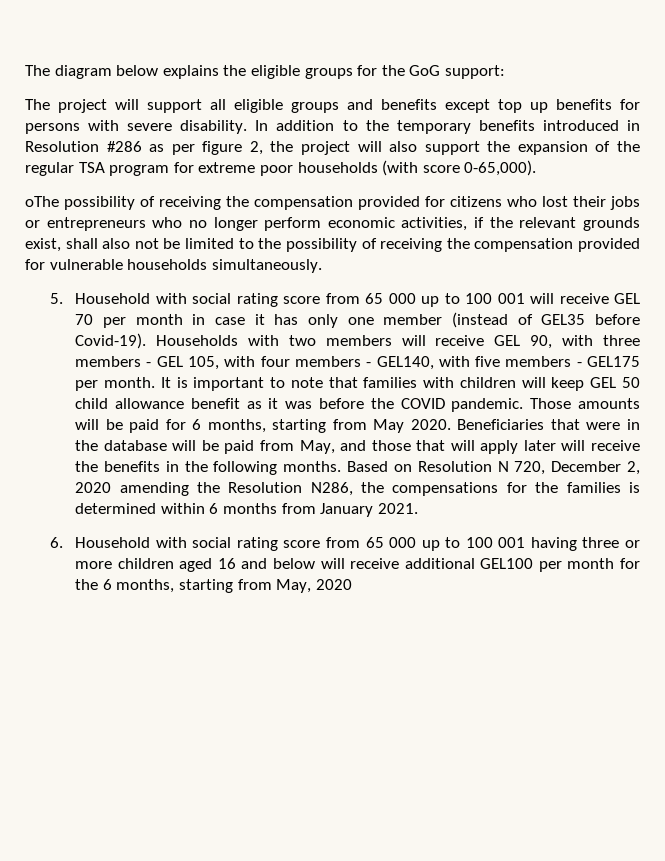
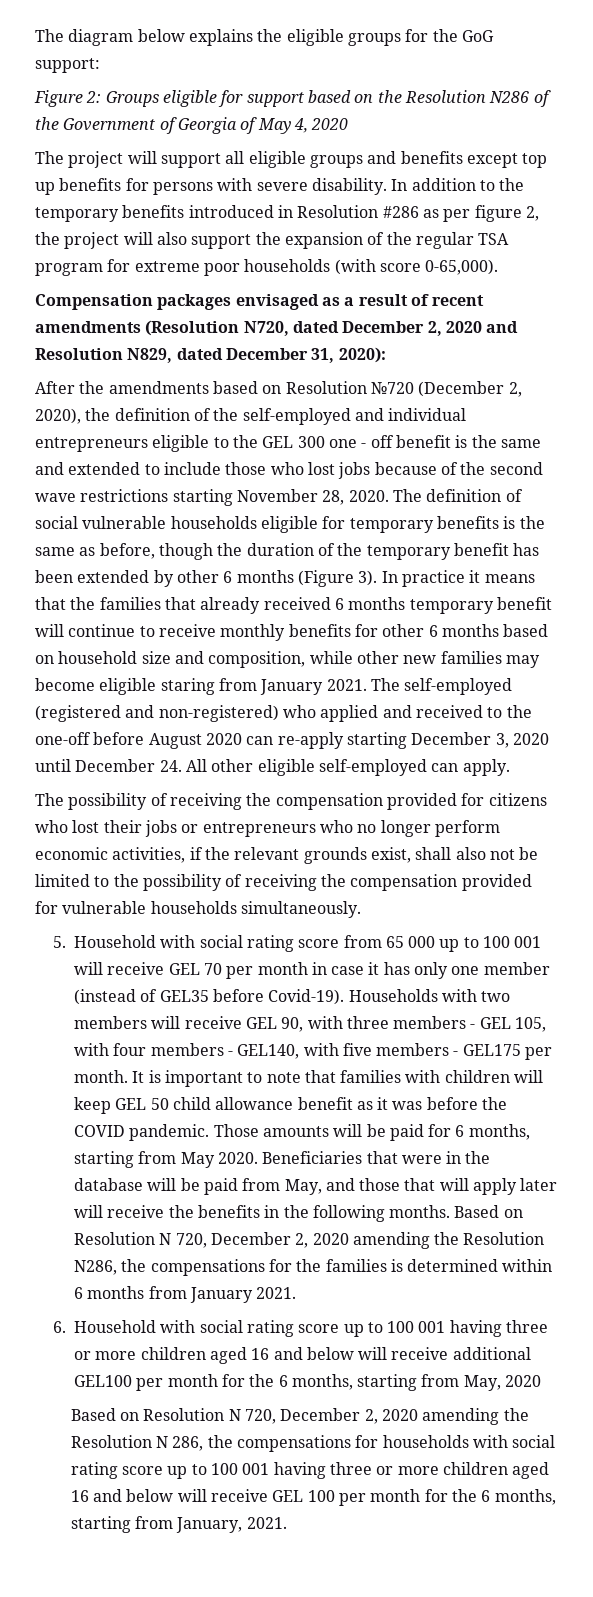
(505, 72) none -> [34,90,551,107] [35,117,349,134] // Figure 2: Groups eligible for support based on the Resolution N286 of the Government of Georgia of May 4, 2020
[25,196,59,207] oThe -> [35,294,485,310] [35,320,519,336] [35,347,386,363] [35,381,522,397] [35,408,467,425] [35,435,541,452] [35,462,543,479] [35,489,523,506] [35,516,545,533] [35,543,540,560] [35,570,535,587] [35,597,552,614] [35,624,549,641] [35,651,540,668] [35,678,513,695] [35,705,532,722] [35,732,549,749] [35,759,510,776] [35,793,64,806] Compensation packages envisaged as a result of recent amendments (Resolution N720, dated December 2, 2020 and Resolution N829, dated December 31, 2020): // After the amendments based on Resolution №720 (December 2, 2020), the definition of the self-employed and individual entrepreneurs eligible to the GEL 300 one - off benefit is the same and extended to include those who lost jobs because of the second wave restrictions starting November 28, 2020. The definition of social vulnerable households eligible for temporary benefits is the same as before, though the duration of the temporary benefit has been extended by other 6 months (Figure 3). In practice it means that the families that already received 6 months temporary benefit will continue to receive monthly benefits for other 6 months based on household size and composition, while other new families may become eligible staring from January 2021. The self-employed (registered and non-registered) who applied and received to the one-off before August 2020 can re-apply starting December 3, 2020 until December 24. All other eligible self-employed can apply. // The
[325,537,417,548] from 65 000 -> (340, 1328) none
(352, 584) none -> [70,1408,529,1425] [70,1435,556,1452] [70,1462,550,1479] [70,1489,556,1506] [70,1516,287,1533] // Based on Resolution N 720, December 2, 2020 amending the Resolution N 286, the compensations for households with social rating score up to 100 001 having three or more children aged 16 and below will receive GEL 100 per month for the 6 months, starting from January, 2021.

